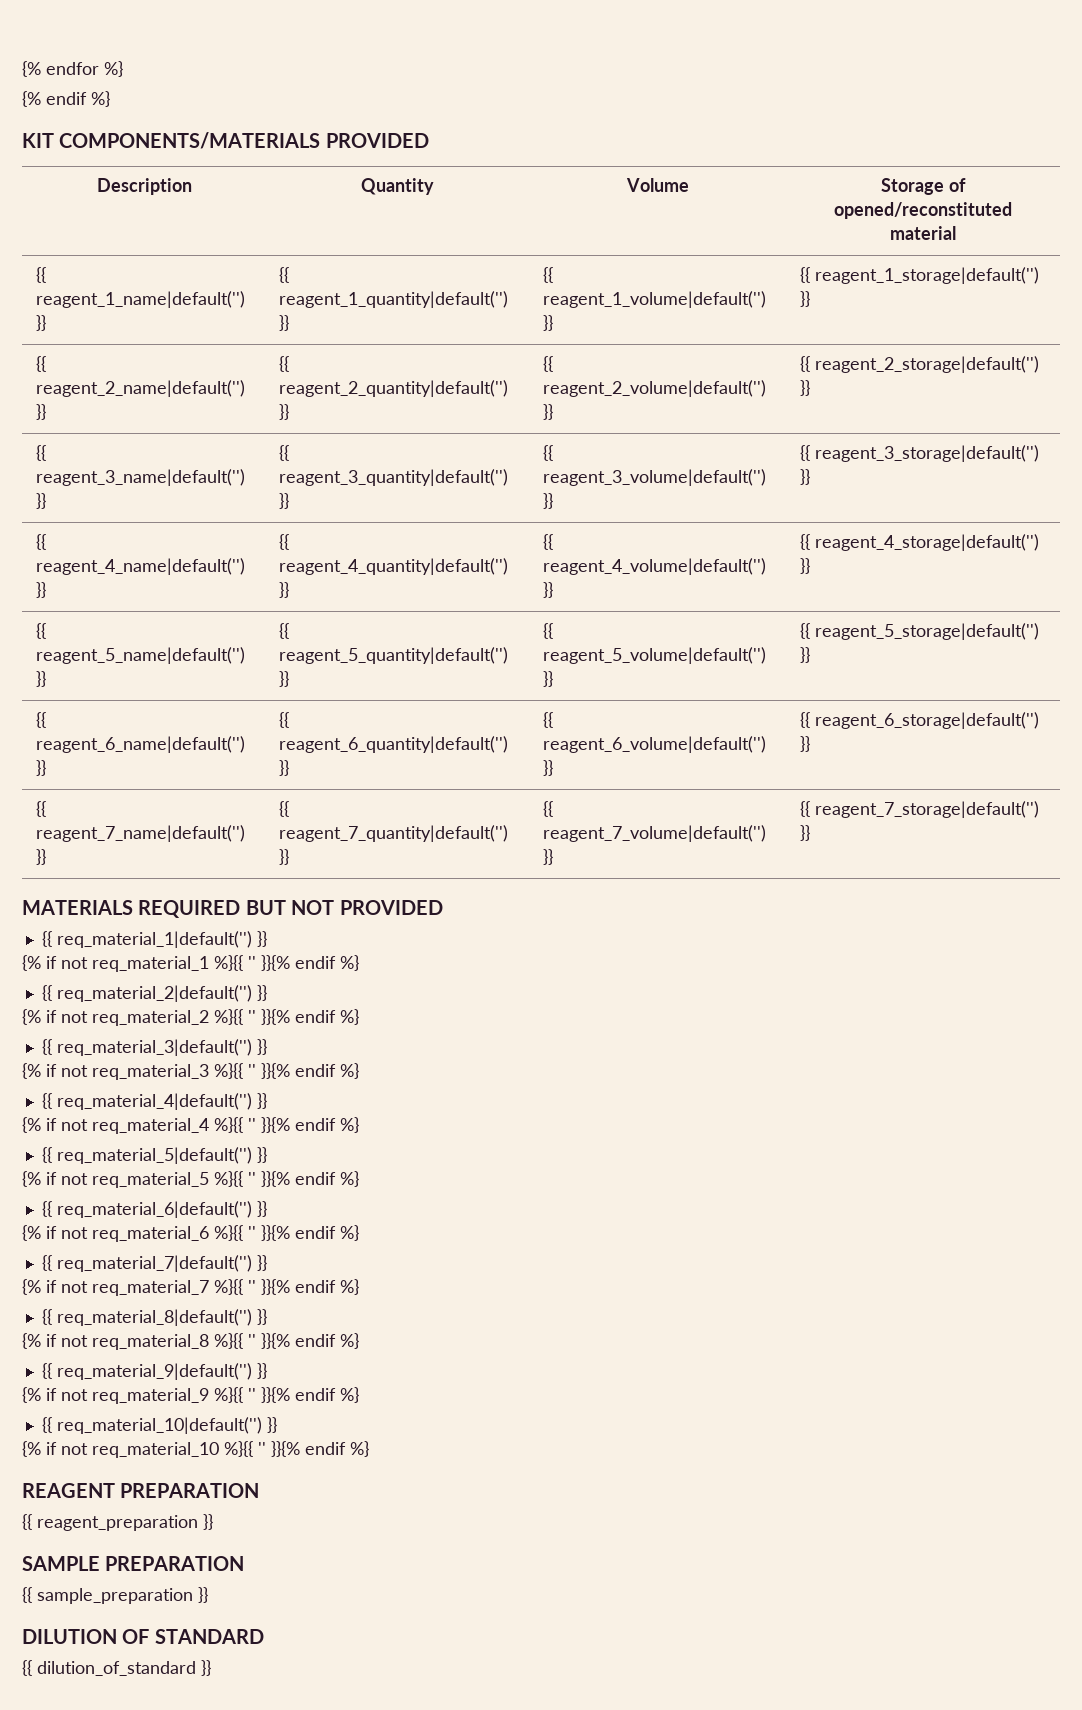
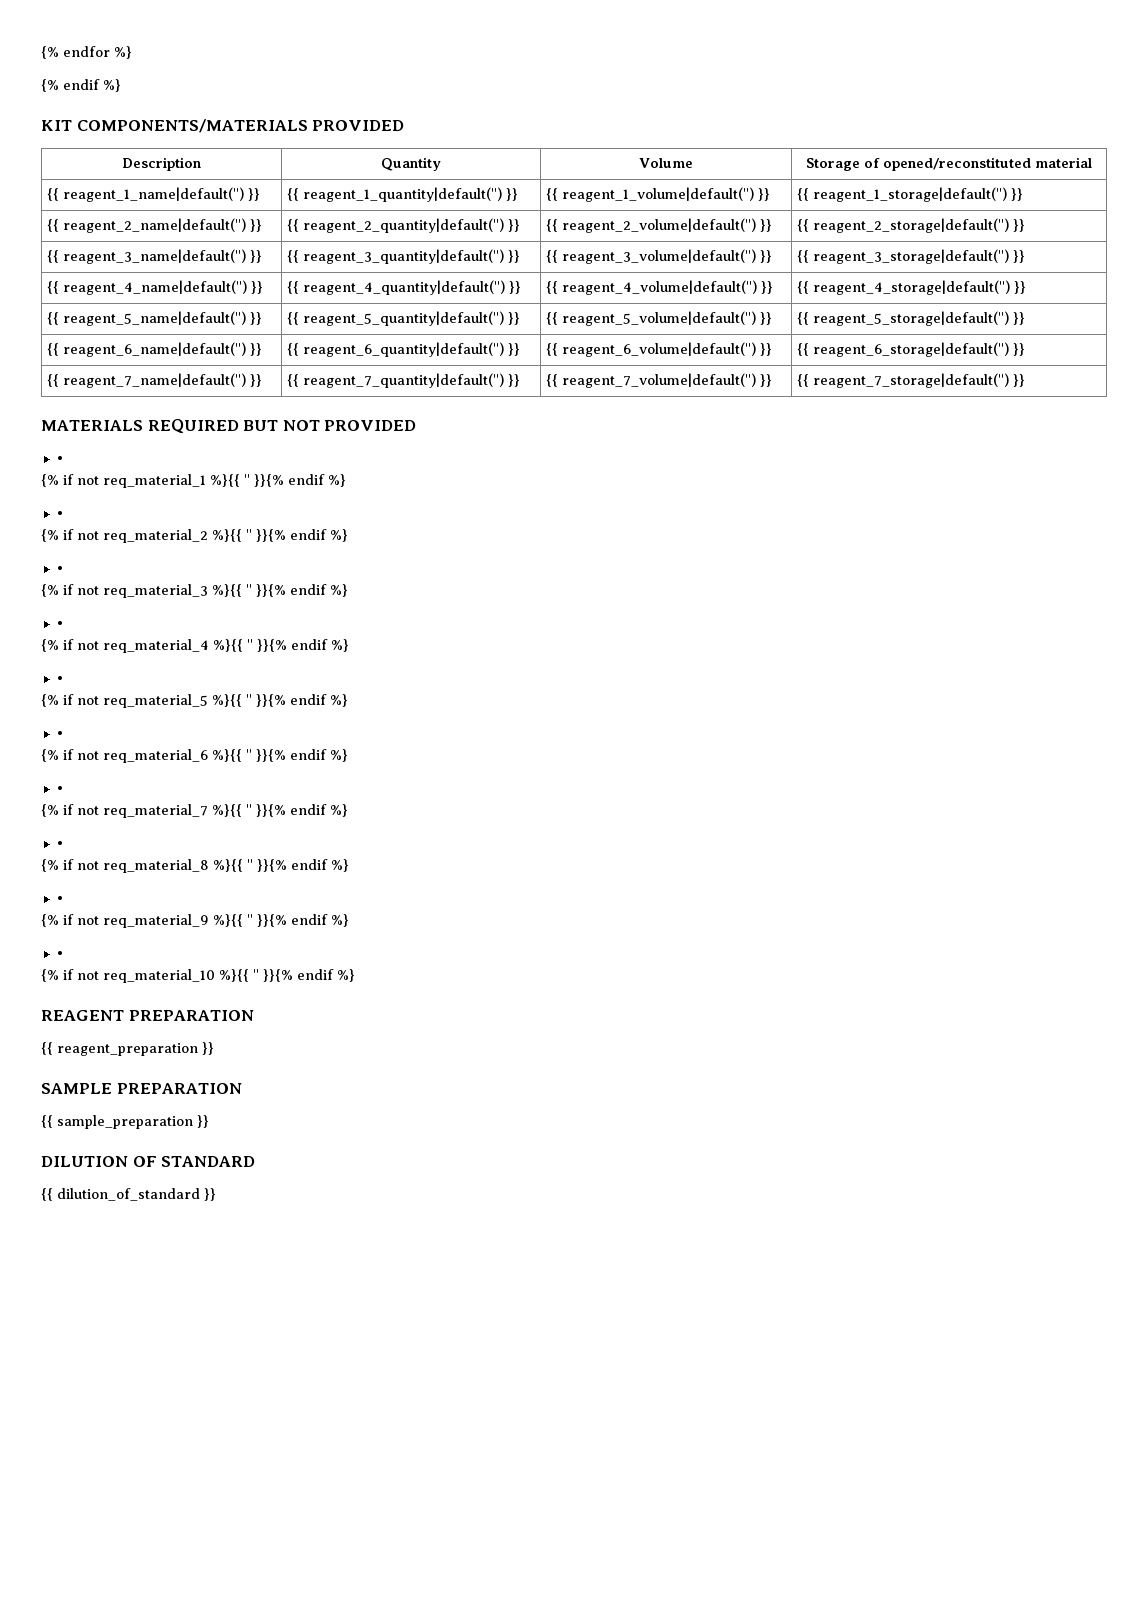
[41,931,267,948] {{ req_material_1|default('') }} -> [56,456,63,463] •
[41,985,267,1002] {{ req_material_2|default('') }} -> [56,511,63,518] •
[41,1039,267,1056] {{ req_material_3|default('') }} -> [56,566,63,573] •
[41,1093,267,1110] {{ req_material_4|default('') }} -> [56,621,63,628] •
[41,1147,267,1164] {{ req_material_5|default('') }} -> [56,676,63,683] •
[41,1201,267,1218] {{ req_material_6|default('') }} -> [56,731,63,738] •
[41,1255,267,1272] {{ req_material_7|default('') }} -> [56,786,63,793] •
[41,1309,267,1326] {{ req_material_8|default('') }} -> [56,841,63,848] •
[41,1363,267,1380] {{ req_material_9|default('') }} -> [56,896,63,903] •
[41,1417,277,1434] {{ req_material_10|default('') }} -> [56,951,63,958] •

